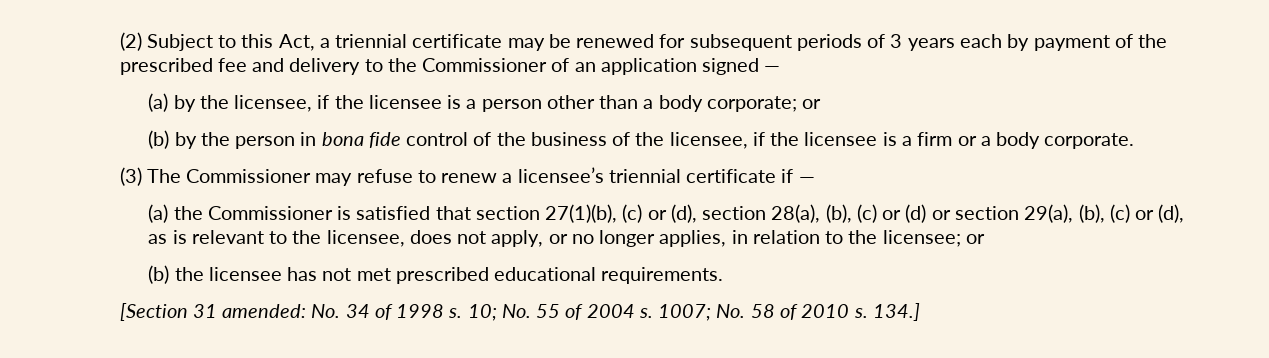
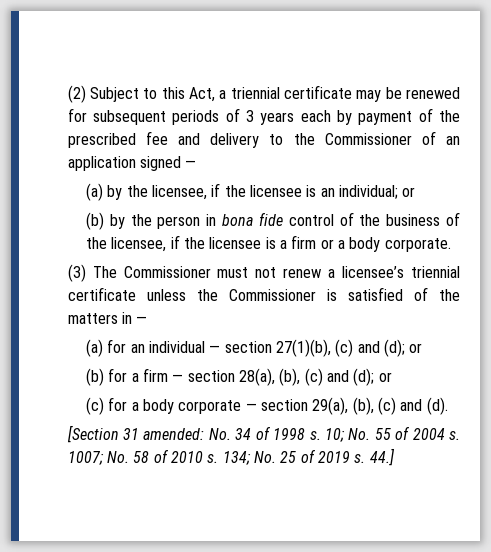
[466,95,797,112] a person other than a body corporate; -> [320,185,398,199] an individual;
[315,169,436,186] may refuse to -> [217,267,277,278] must not
[781,169,815,183] [148,204,169,223] if — // (a) -> [146,289,186,301] unless
[435,206,471,220] that -> [413,287,460,301] [67,312,148,324] [86,339,221,357] of the matters in — // (a) for an individual —
[647,204,697,223] or (d), -> [357,339,423,357] [86,368,184,386] and (d); or // (b) for a firm —
[882,204,1185,223] [148,230,986,247] [148,265,724,284] or (d) or section 29(a), (b), (c) or (d), as is relevant to the licensee, does not apply, or no longer applies, in relation to the licensee; or // (b) the licensee has not met prescribed educational requirements. -> [326,368,392,386] [86,397,448,415] and (d); or // (c) for a body corporate — section 29(a), (b), (c) and (d).
[872,303,920,321] 134.] -> [222,448,395,466] 134; No. 25 of 2019 s. 44.]

